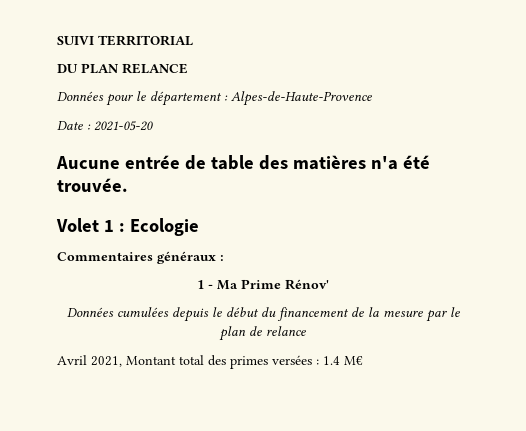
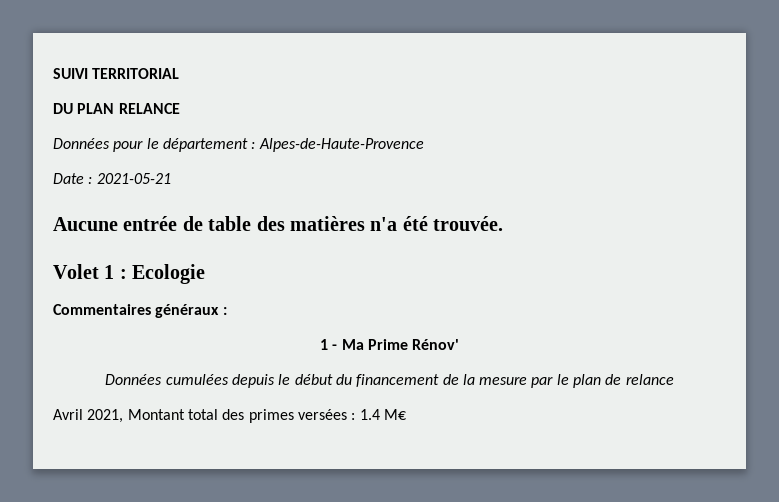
[94,121,153,131] 2021-05-20 -> [96,173,171,184] 2021-05-21

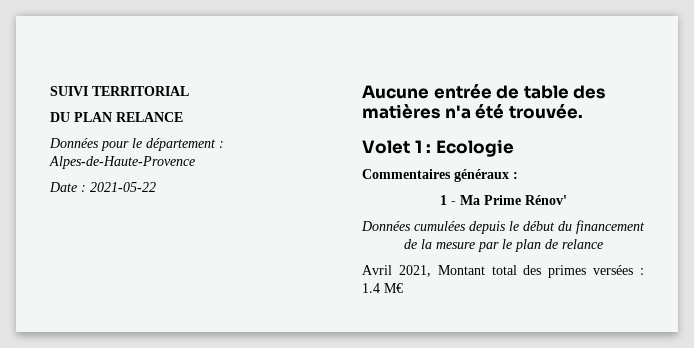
[96,173,171,184] 2021-05-21 -> [90,182,156,192] 2021-05-22

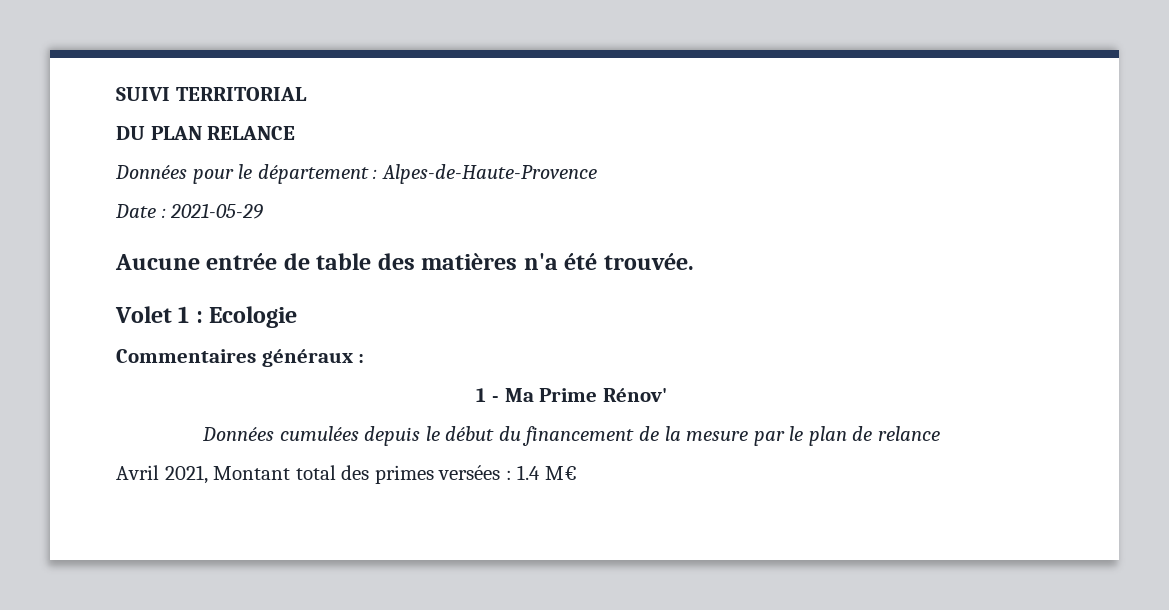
[90,182,156,192] 2021-05-22 -> [170,203,264,219] 2021-05-29

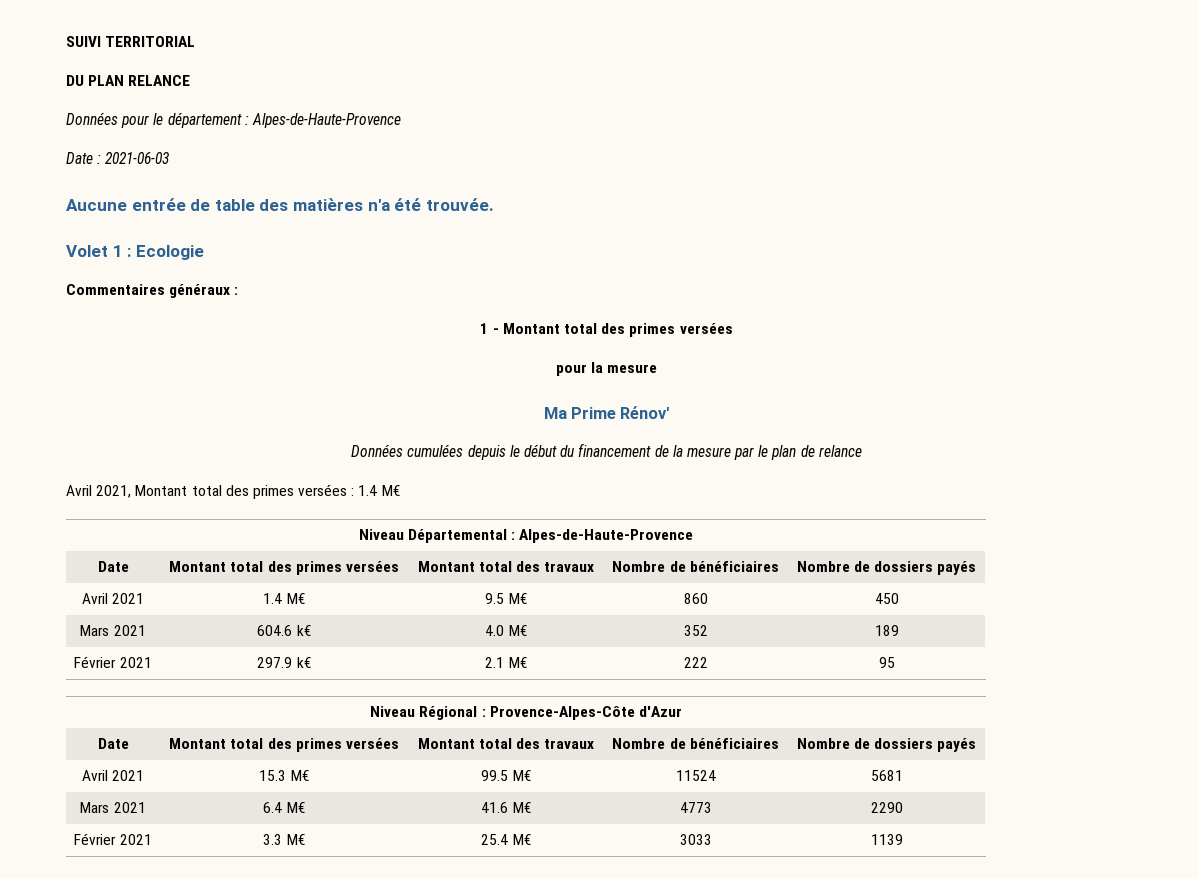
[170,203,264,219] 2021-05-29 -> [105,152,170,164] 2021-06-03
(499, 399) none -> [502,323,733,337] [555,362,658,376] Montant total des primes versées // pour la mesure //
(577, 473) none -> [358,529,694,543] [97,561,129,572] [169,561,399,575] [417,561,595,572] [612,561,779,572] [796,561,977,575] [81,593,145,604] [263,593,305,604] [485,593,527,604] [683,593,708,604] [874,593,899,604] [80,625,146,636] [257,625,311,636] [485,625,527,636] [683,625,708,636] [874,625,899,636] [74,656,152,668] [257,657,311,668] [485,657,527,668] [683,657,708,668] [878,657,895,668] [370,706,682,720] [97,738,129,749] [169,738,399,752] [417,738,595,749] [612,738,779,749] [796,738,977,752] [81,770,145,781] [259,770,309,781] [481,770,531,781] [675,770,716,781] [870,770,903,781] [80,802,146,813] [263,802,305,813] [481,802,531,813] [679,802,712,813] [870,802,903,813] [74,833,152,845] [263,834,305,845] [481,834,531,845] [679,834,712,845] [870,834,903,845] // Niveau Départemental : Alpes-de-Haute-Provence // Date | Montant total des primes versées | Montant total des travaux | Nombre de bénéficiaires | Nombre de dossiers payés // Avril 2021 | 1.4 M€ | 9.5 M€ | 860 | 450 // Mars 2021 | 604.6 k€ | 4.0 M€ | 352 | 189 // Février 2021 | 297.9 k€ | 2.1 M€ | 222 | 95 // Niveau Régional : Provence-Alpes-Côte d'Azur // Date | Montant total des primes versées | Montant total des travaux | Nombre de bénéficiaires | Nombre de dossiers payés // Avril 2021 | 15.3 M€ | 99.5 M€ | 11524 | 5681 // Mars 2021 | 6.4 M€ | 41.6 M€ | 4773 | 2290 // Février 2021 | 3.3 M€ | 25.4 M€ | 3033 | 1139

